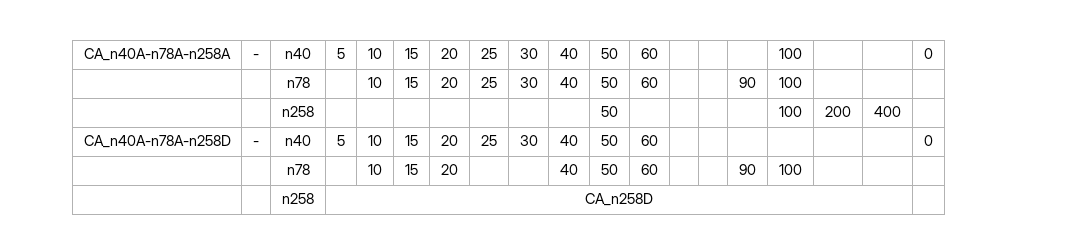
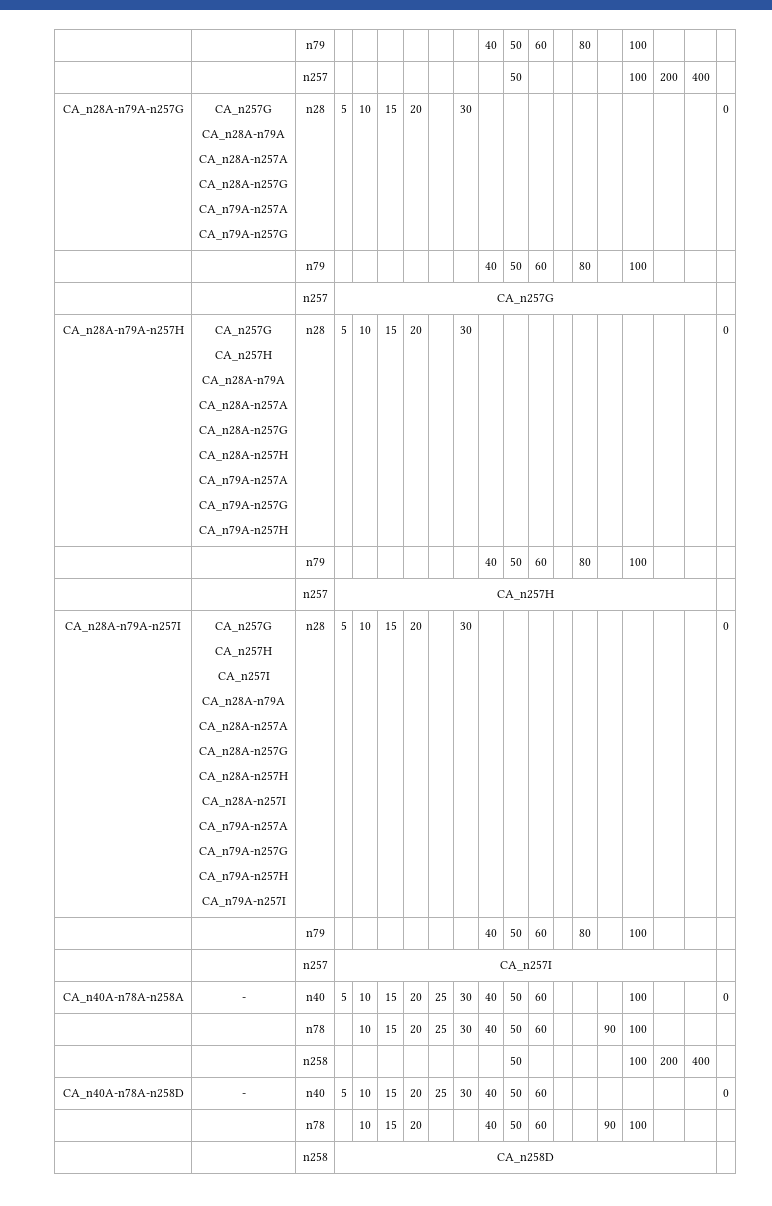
(84, 54) none -> [305,40,325,49] [485,41,497,49] [510,40,522,49] [535,41,547,49] [579,41,591,49] [629,41,647,49] [302,72,328,82] [510,72,522,81] [629,73,647,81] [660,73,678,82] [691,73,710,81] [62,104,184,115] [215,104,272,115] [202,129,285,140] [199,154,288,165] [199,179,288,190] [199,204,288,215] [199,229,288,240] [305,105,325,114] [340,104,347,113] [359,105,371,113] [384,104,397,113] [410,105,422,114] [460,105,472,113] [723,105,729,113] [305,261,325,270] [485,262,497,270] [510,261,522,270] [535,262,547,270] [579,262,591,270] [629,262,647,270] [302,293,328,303] [496,293,554,304] [62,325,184,336] [215,325,272,336] [215,350,272,361] [202,375,285,386] [199,400,288,411] [199,425,288,436] [199,450,288,461] [199,475,288,486] [199,500,288,511] [199,525,288,536] [305,326,325,335] [340,325,347,334] [359,326,371,334] [384,325,397,334] [410,326,422,335] [460,326,472,334] [723,326,729,334] [305,557,325,566] [485,558,497,566] [510,557,522,566] [535,558,547,566] [579,558,591,566] [629,558,647,566] [302,589,328,599] [496,589,554,600] [65,621,181,632] [215,621,272,632] [215,646,272,657] [217,671,270,682] [202,696,285,707] [199,721,288,732] [199,746,288,757] [199,771,288,782] [201,796,286,807] [199,821,288,832] [199,846,288,857] [199,871,288,882] [201,896,286,907] [305,622,325,631] [340,621,347,630] [359,622,371,630] [384,621,397,630] [410,622,422,631] [460,622,472,630] [723,622,729,630] [305,928,325,937] [485,929,497,937] [510,928,522,937] [535,929,547,937] [579,929,591,937] [629,929,647,937] [302,960,328,970] [499,960,552,971] | | n79 | | | | | | | 40 | 50 | 60 | | 80 | | 100 | | | // | | n257 | | | | | | | | 50 | | | | | 100 | 200 | 400 | // CA_n28A-n79A-n257G | CA_n257G // CA_n28A-n79A // CA_n28A-n257A // CA_n28A-n257G // CA_n79A-n257A // CA_n79A-n257G | n28 | 5 | 10 | 15 | 20 | | 30 | | | | | | | | | | 0 // | | n79 | | | | | | | 40 | 50 | 60 | | 80 | | 100 | | | // | | n257 | CA_n257G | // CA_n28A-n79A-n257H | CA_n257G // CA_n257H // CA_n28A-n79A // CA_n28A-n257A // CA_n28A-n257G // CA_n28A-n257H // CA_n79A-n257A // CA_n79A-n257G // CA_n79A-n257H | n28 | 5 | 10 | 15 | 20 | | 30 | | | | | | | | | | 0 // | | n79 | | | | | | | 40 | 50 | 60 | | 80 | | 100 | | | // | | n257 | CA_n257H | // CA_n28A-n79A-n257I | CA_n257G // CA_n257H // CA_n257I // CA_n28A-n79A // CA_n28A-n257A // CA_n28A-n257G // CA_n28A-n257H // CA_n28A-n257I // CA_n79A-n257A // CA_n79A-n257G // CA_n79A-n257H // CA_n79A-n257I | n28 | 5 | 10 | 15 | 20 | | 30 | | | | | | | | | | 0 // | | n79 | | | | | | | 40 | 50 | 60 | | 80 | | 100 | | | // | | n257 | CA_n257I | //

